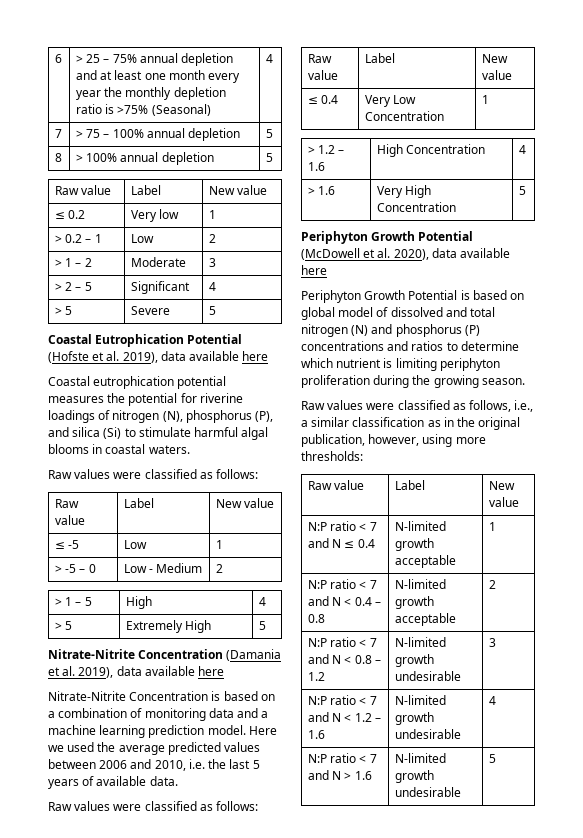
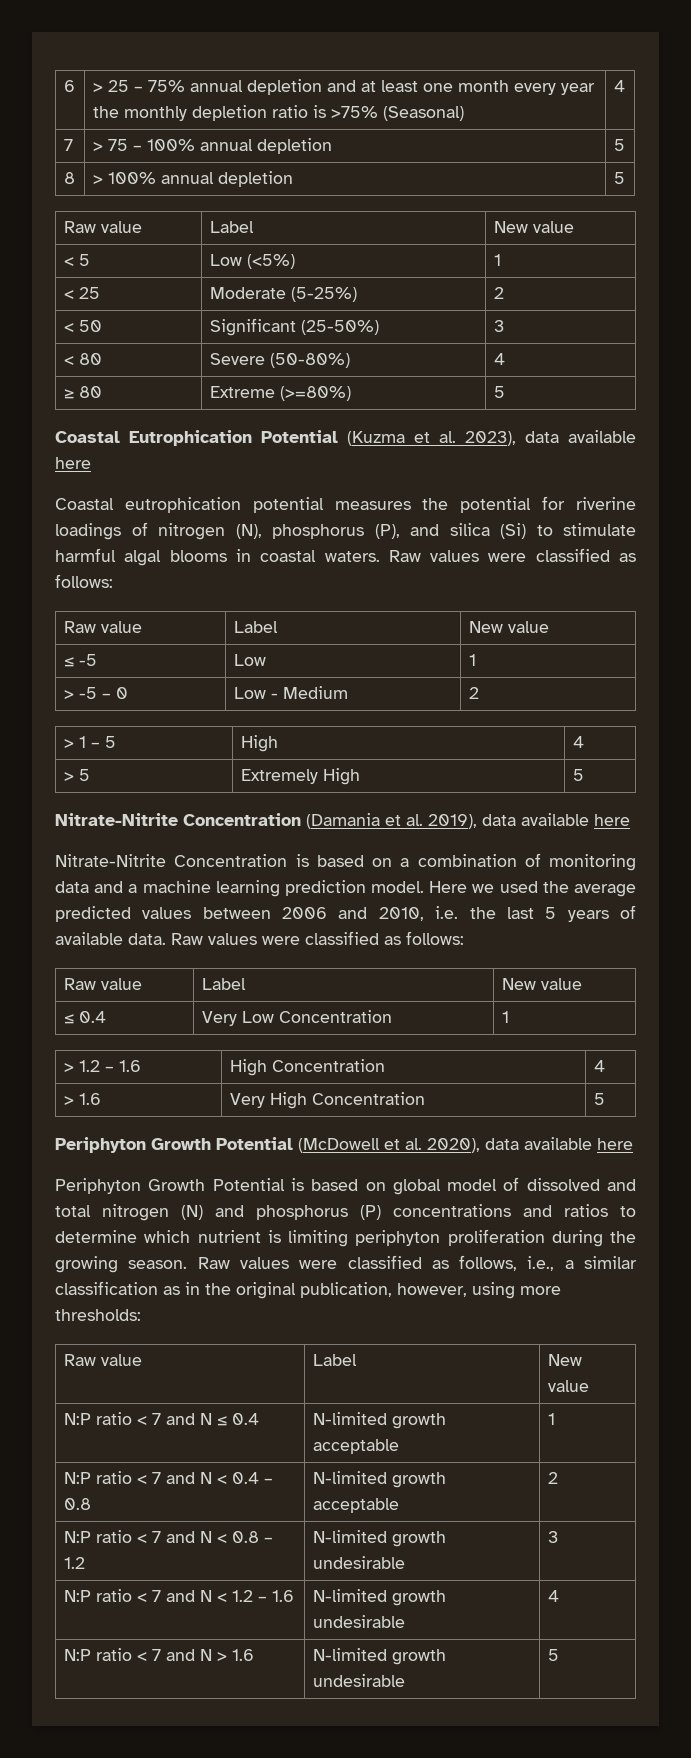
[54,210,86,219] [130,209,180,222] [208,210,216,219] [54,234,102,243] [130,234,154,243] [208,234,216,243] [54,258,92,267] [130,257,186,267] [208,258,216,267] [54,282,92,291] [130,281,190,294] [208,282,216,291] [54,306,73,315] [130,306,170,315] ≤ 0.2 | Very low | 1 // > 0.2 – 1 | Low | 2 // > 1 – 2 | Moderate | 3 // > 2 – 5 | Significant | 4 // > 5 | Severe -> [63,254,90,266] [209,254,295,269] [493,254,501,266] [63,287,100,299] [209,287,357,302] [493,287,504,299] [63,320,102,332] [209,318,379,336] [493,320,504,332] [63,353,102,365] [209,353,350,368] [493,353,505,365] [63,386,102,399] [209,386,351,401] < 5 | Low (<5%) | 1 // < 25 | Moderate (5-25%) | 2 // < 50 | Significant (25-50%) | 3 // < 80 | Severe (50-80%) | 4 // ≥ 80 | Extreme (>=80%)
[48,351,158,363] (Hofste et al. 2019), -> [347,431,516,446] (Kuzma et al. 2023),
(190, 449) // -> (380, 556) none
(178, 781) // -> (166, 939) none
(525, 381) // -> (188, 1264) none

